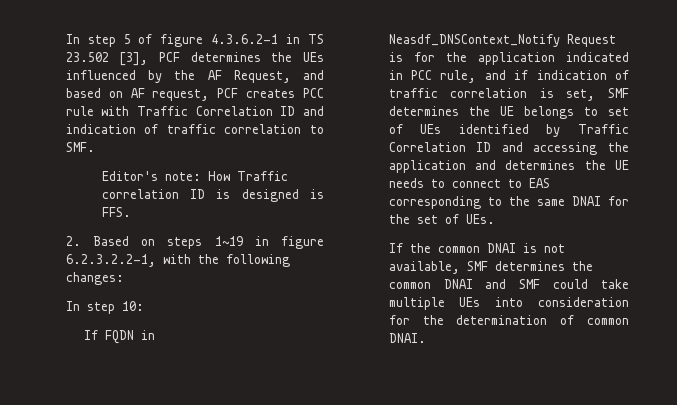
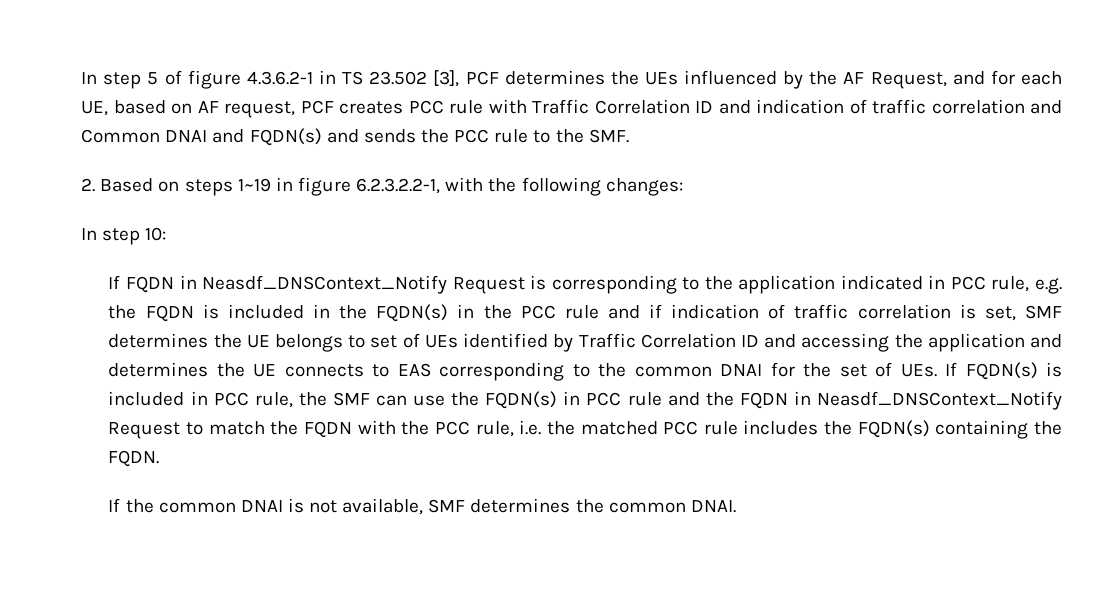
(324, 75) none -> [990,70,1062,85] [81,101,109,116] for each UE,
[310,125,324,134] [65,142,95,152] [101,171,288,181] [101,189,325,202] [101,207,131,217] to SMF. // Editor's note: How Traffic correlation ID is designed is FFS. -> [1029,100,1062,114] [81,128,629,146] and Common DNAI and FQDN(s) and sends the PCC rule to the SMF.
[413,52,435,62] for -> [551,275,700,294] corresponding to
(477, 76) none -> [1034,278,1062,294] [108,304,599,322] e.g. the FQDN is included in the FQDN(s) in the PCC rule
[388,178,501,188] needs to connect -> [284,364,364,377] connects
[536,199,565,206] same -> [634,366,712,377] common
(495, 219) none -> [945,362,1062,380] [108,391,1062,410] [108,420,1063,439] [108,450,160,467] If FQDN(s) is included in PCC rule, the SMF can use the FQDN(s) in PCC rule and the FQDN in Neasdf_DNSContext_Notify Request to match the FQDN with the PCC rule, i.e. the matched PCC rule includes the FQDN(s) containing the FQDN.
[443,279,629,289] [388,297,629,310] [388,315,629,325] DNAI and SMF could take multiple UEs into consideration for the determination of common -> (686, 507) none

